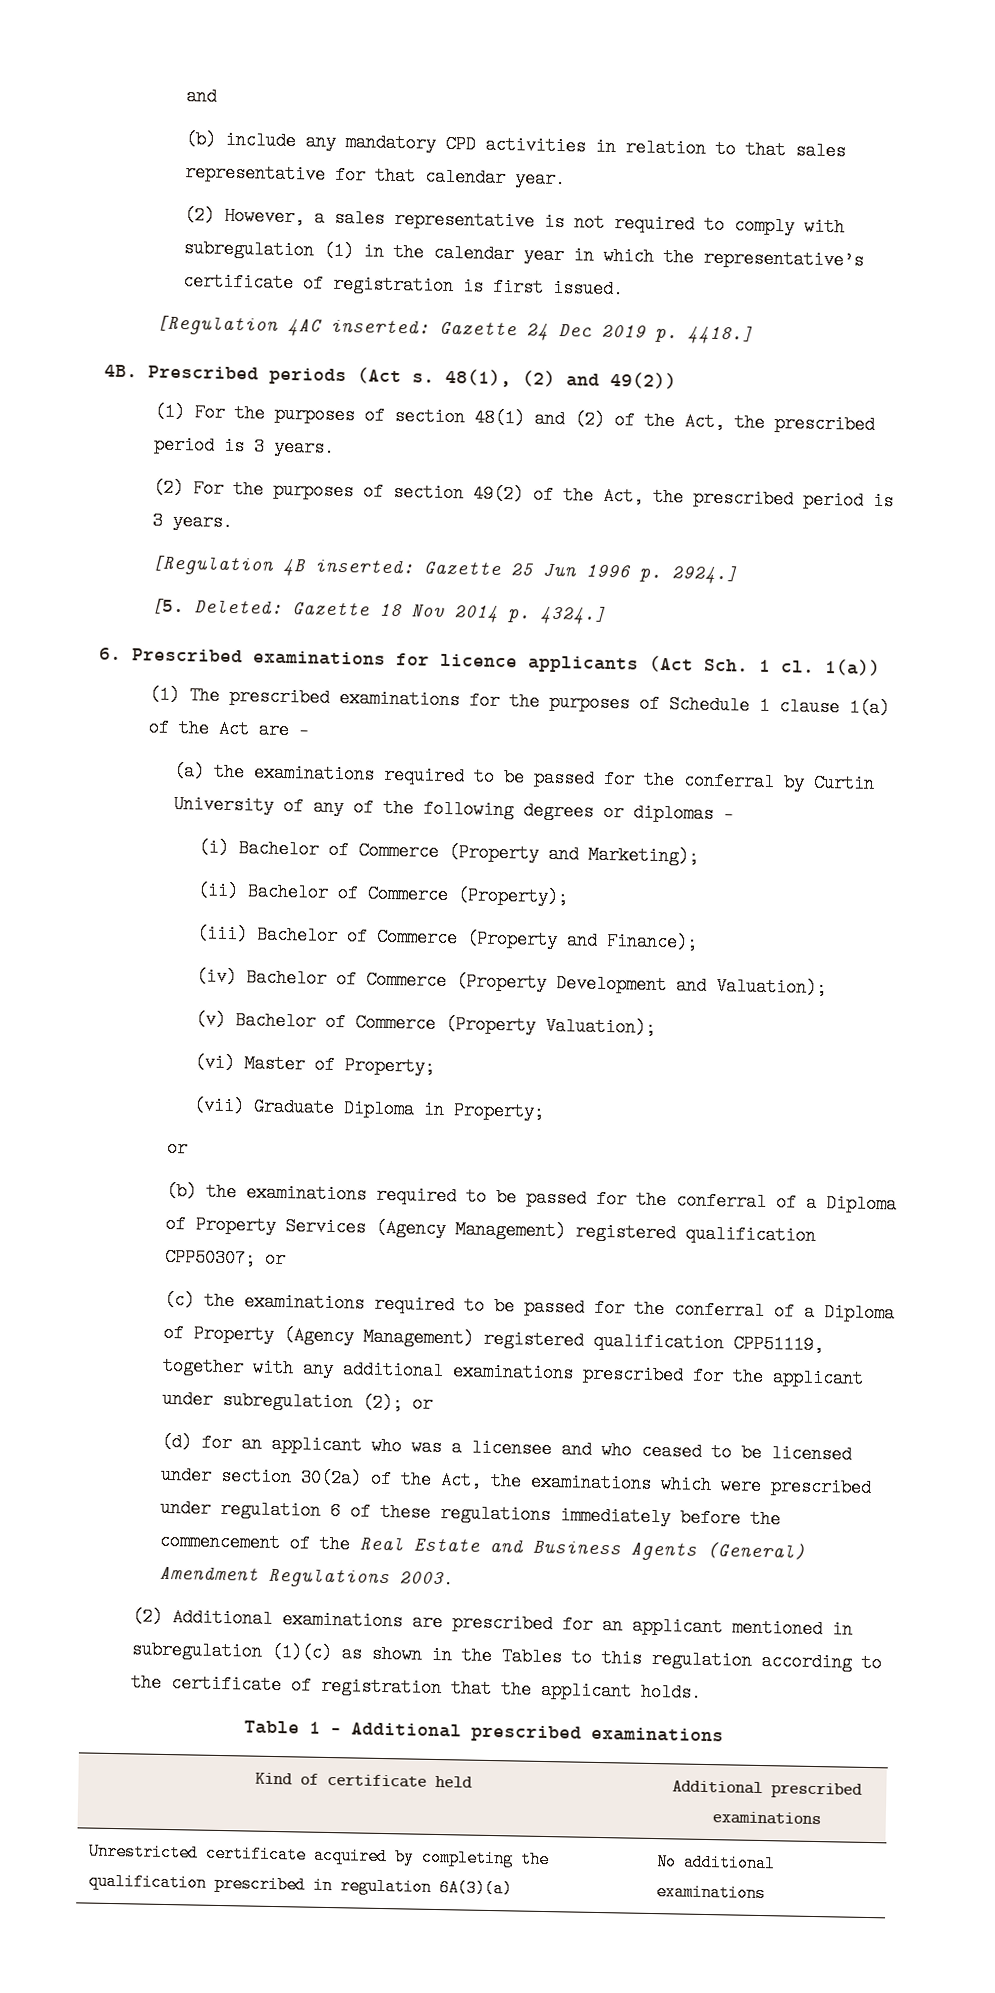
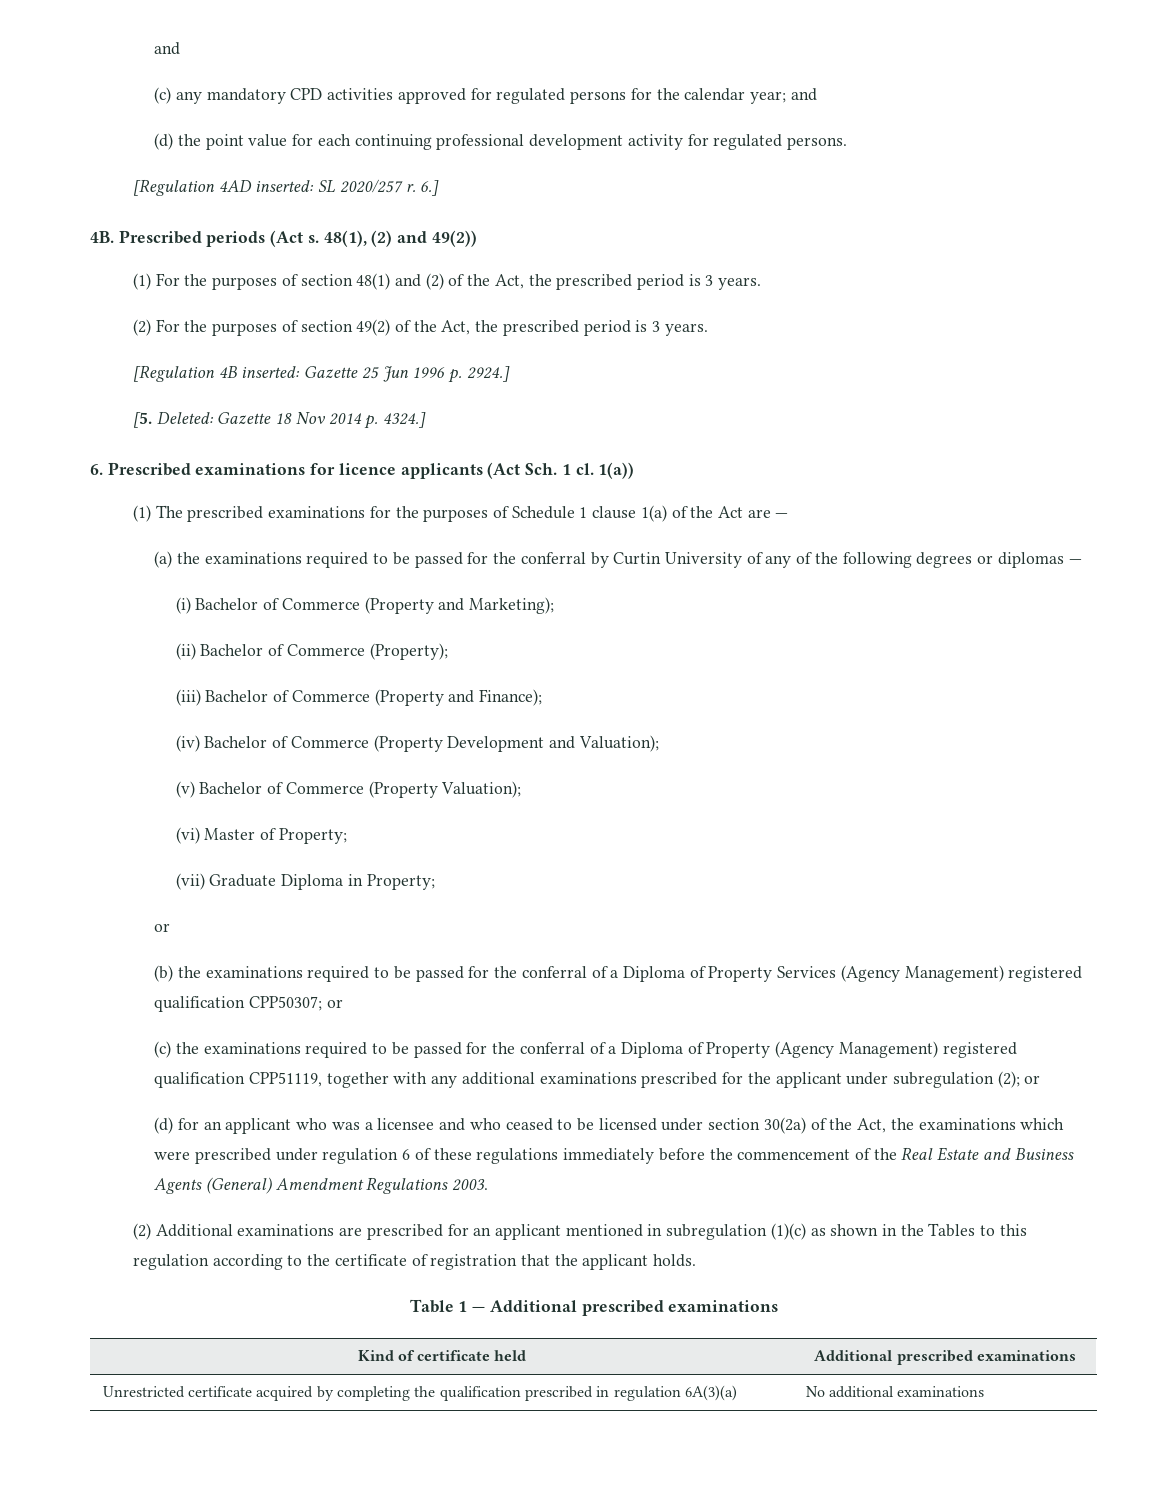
[185,87,217,106] [184,130,296,151] and // (b) include -> [154,42,181,55] [154,87,172,104] and // (c)
[594,137,846,161] [184,163,566,189] [183,206,845,237] [182,239,864,270] [182,272,624,299] [156,314,755,346] in relation to that sales representative for that calendar year. // (2) However, a sales representative is not required to comply with subregulation (1) in the calendar year in which the representative’s certificate of registration is first issued. // [Regulation 4AC inserted: Gazette 24 Dec 2019 p. 4418.] -> [397,88,817,104] [154,133,848,150] [132,179,440,196] approved for regulated persons for the calendar year; and // (d) the point value for each continuing professional development activity for regulated persons. // [Regulation 4AD inserted: SL 2020/257 r. 6.]

